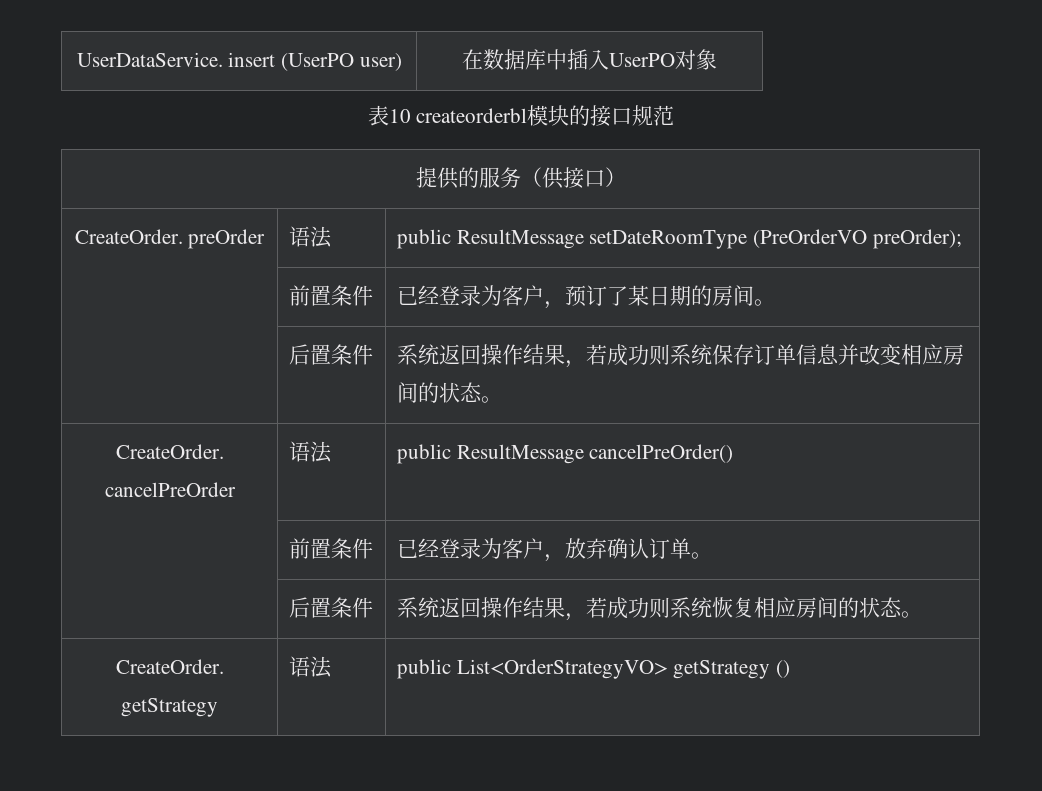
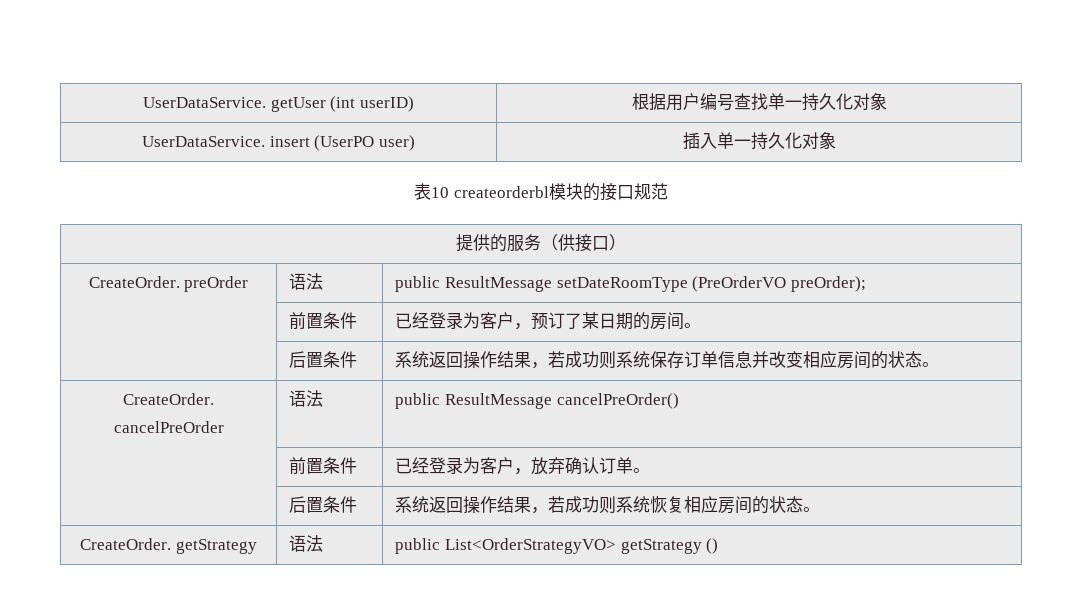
[76,52,223,67] UserDataService. -> [143,96,414,112] [631,93,887,111] [142,136,266,147] UserDataService. getUser (int userID) | 根据用户编号查找单一持久化对象 // UserDataService.
[462,49,675,70] 在数据库中插入UserPO -> [682,132,802,150] 插入单一持久化

